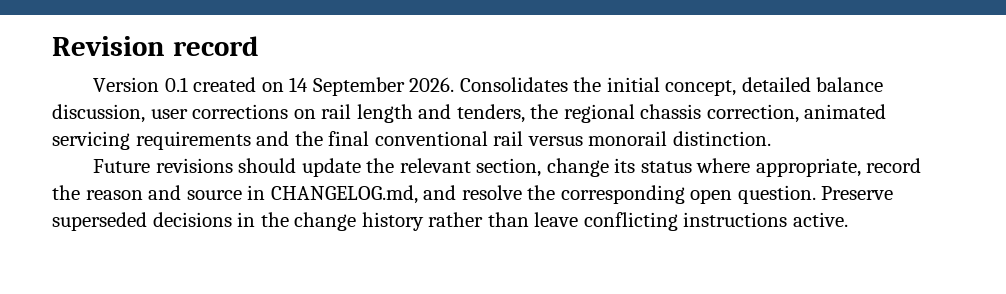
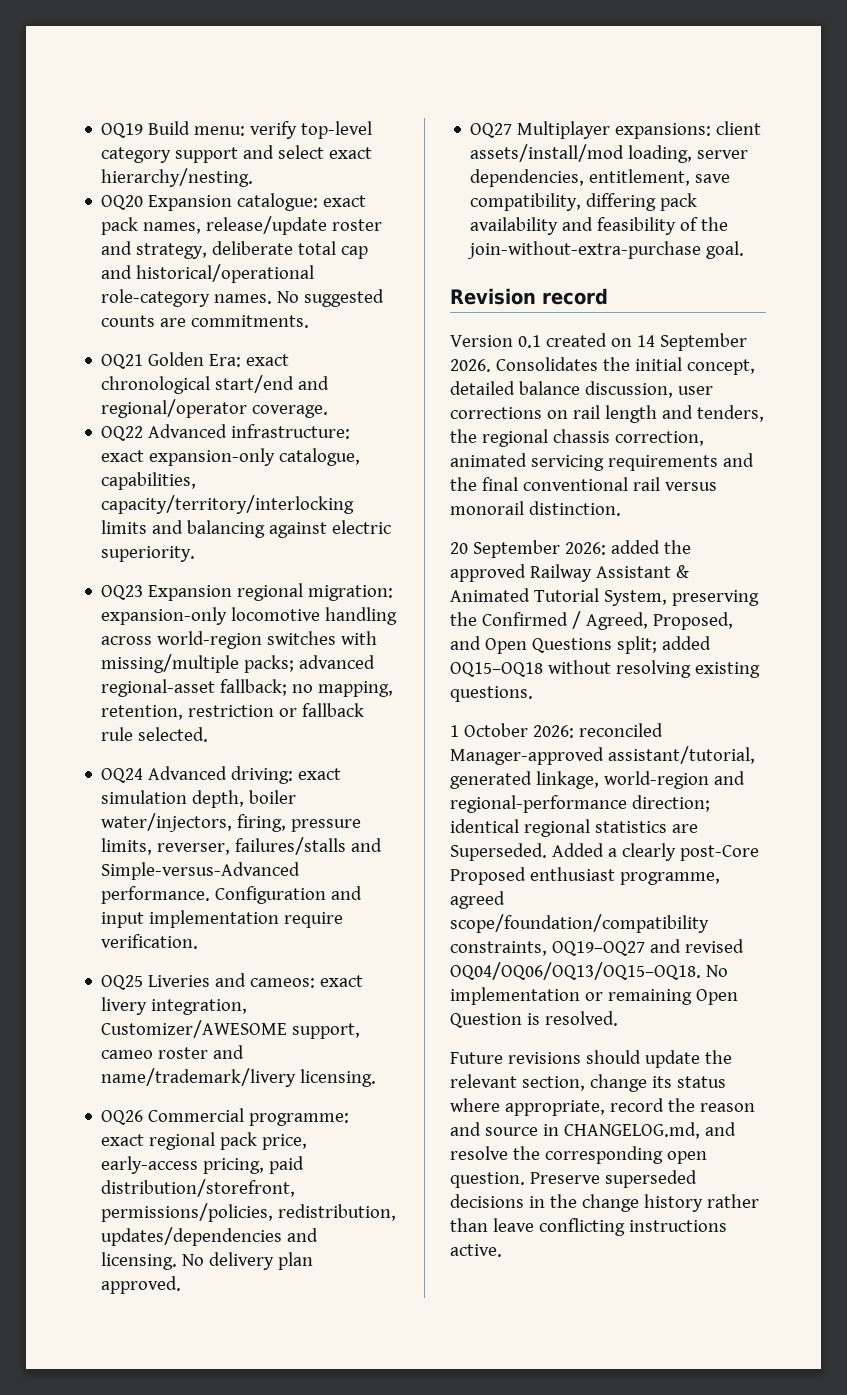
(52, 46) none -> [101,121,373,139] [101,145,373,163] [101,168,254,187] [101,193,367,211] [101,216,383,235] [101,241,369,259] [101,264,315,283] [101,289,385,307] [101,315,310,328] [101,352,290,369] [101,375,330,394] [101,399,329,418] [101,424,351,441] [101,448,361,466] [101,472,197,490] [101,495,355,514] [101,520,392,538] [101,546,196,562] [101,583,394,601] [101,607,398,625] [101,631,378,649] [101,654,376,673] [101,679,394,697] [101,703,365,720] [101,727,209,742] [101,766,342,784] [101,790,297,808] [101,813,362,832] [101,837,383,855] [101,862,301,880] [101,886,363,904] [101,910,344,928] [101,934,199,949] [101,973,364,990] [101,997,248,1015] [101,1020,361,1039] [101,1045,245,1059] [101,1068,377,1087] [101,1108,350,1126] [101,1132,308,1150] [101,1156,305,1174] [101,1179,296,1197] [101,1203,397,1222] [101,1227,319,1246] [101,1252,314,1270] [101,1276,182,1294] [470,121,762,139] [470,144,749,163] [470,169,731,187] [470,193,698,211] [470,217,729,235] [467,241,745,259] OQ19 Build menu: verify top-level category support and select exact hierarchy/nesting. // OQ20 Expansion catalogue: exact pack names, release/update roster and strategy, deliberate total cap and historical/operational role-category names. No suggested counts are commitments. // OQ21 Golden Era: exact chronological start/end and regional/operator coverage. // OQ22 Advanced infrastructure: exact expansion-only catalogue, capabilities, capacity/territory/interlocking limits and balancing against electric superiority. // OQ23 Expansion regional migration: expansion-only locomotive handling across world-region switches with missing/multiple packs; advanced regional-asset fallback; no mapping, retention, restriction or fallback rule selected. // OQ24 Advanced driving: exact simulation depth, boiler water/injectors, firing, pressure limits, reverser, failures/stalls and Simple-versus-Advanced performance. Configuration and input implementation require verification. // OQ25 Liveries and cameos: exact livery integration, Customizer/AWESOME support, cameo roster and name/trademark/livery licensing. // OQ26 Commercial programme: exact regional pack price, early-access pricing, paid distribution/storefront, permissions/policies, redistribution, updates/dependencies and licensing. No delivery plan approved. // OQ27 Multiplayer expansions: client assets/install/mod loading, server dependencies, entitlement, save compatibility, differing pack availability and feasibility of the join-without-extra-purchase goal. //
(771, 138) none -> [450,540,691,558] [450,564,689,582] [450,588,759,606] [450,611,733,630] [450,636,711,654] [450,660,760,678] [450,686,533,702] [450,723,663,738] [450,746,755,765] [450,771,745,789] [450,795,710,813] [450,819,698,837] [450,843,759,861] [450,867,720,885] [450,891,505,909] [450,914,709,933] [450,939,744,956] [450,962,728,980] [450,987,738,1005] [450,1011,618,1028] // 20 September 2026: added the approved Railway Assistant & Animated Tutorial System, preserving the Confirmed / Agreed, Proposed, and Open Questions split; added OQ15–OQ18 without resolving existing questions. // 1 October 2026: reconciled Manager-approved assistant/tutorial, generated linkage, world-region and regional-performance direction; identical regional statistics are Superseded. Added a clearly post-Core Proposed enthusiast programme, agreed scope/foundation/compatibility constraints, OQ19–OQ27 and revised OQ04/OQ06/OQ13/OQ15–OQ18. No implementation or remaining Open Question is resolved.

